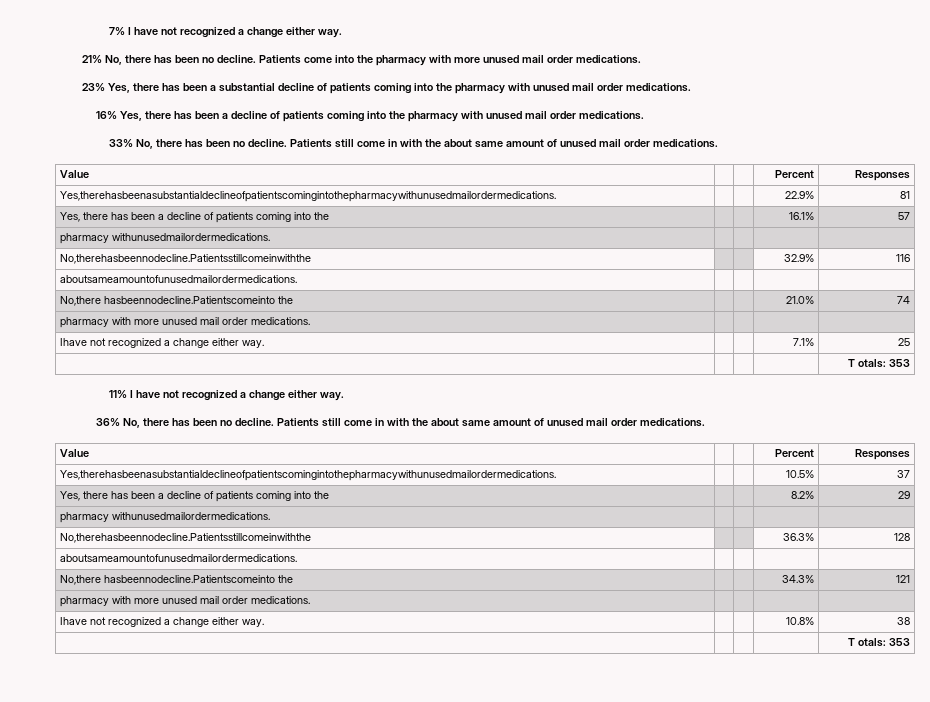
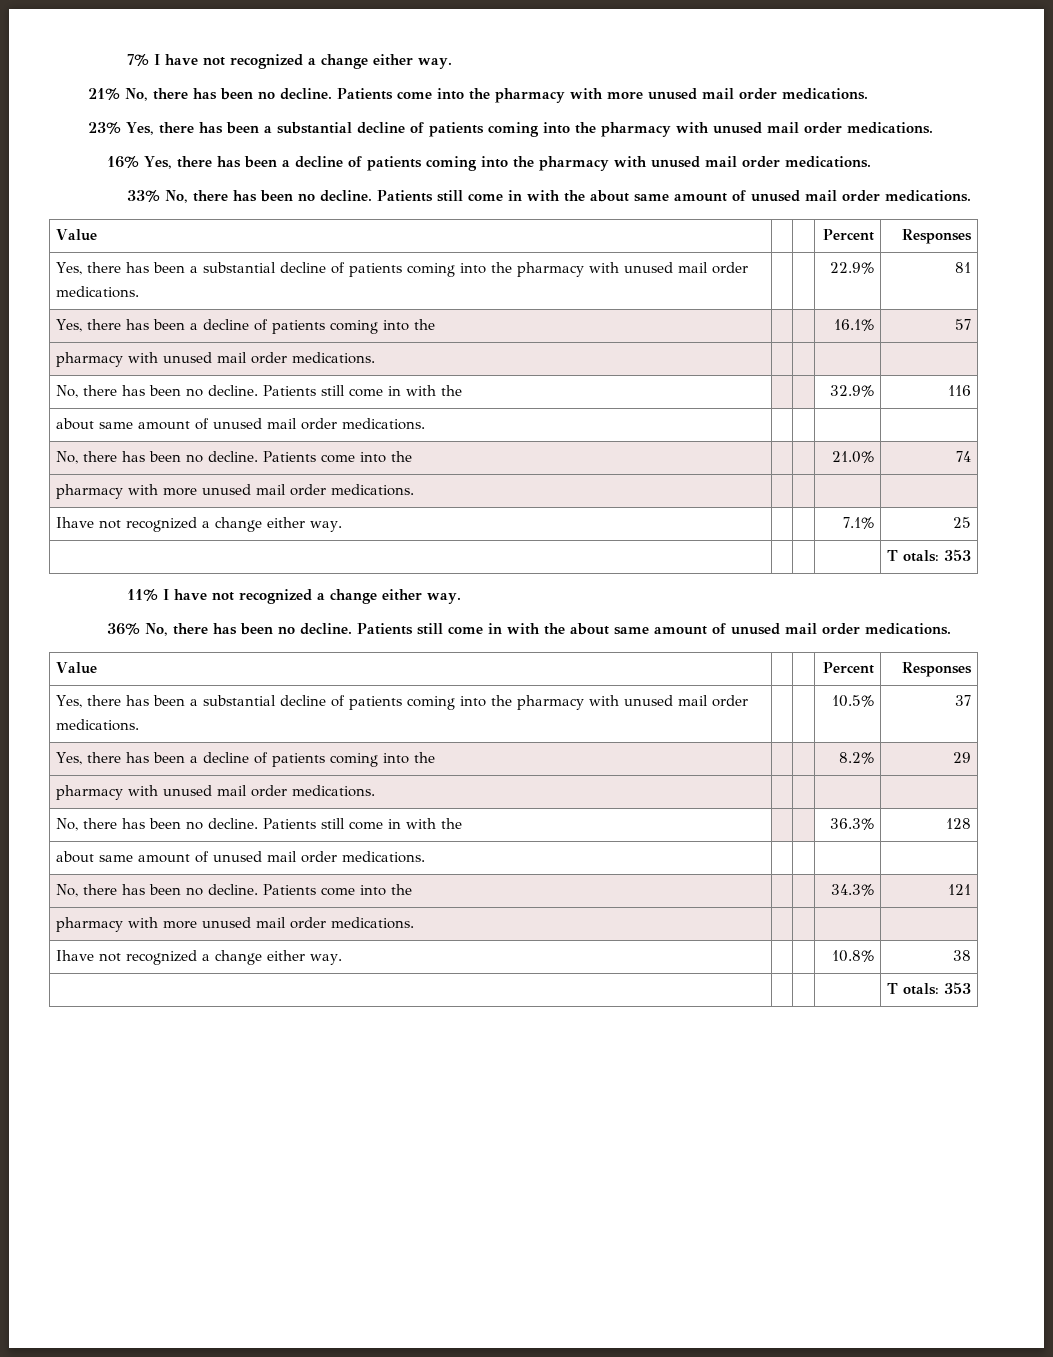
[59,191,556,202] Yes,therehasbeenasubstantialdeclineofpatientscomingintothepharmacywithunusedmailordermedications. -> [55,262,748,277] [55,286,139,298] Yes, there has been a substantial decline of patients coming into the pharmacy with unused mail order medications.
[111,233,270,241] [59,254,311,264] [784,254,815,262] [896,254,911,262] [59,275,297,283] [59,296,275,306] withunusedmailordermedications. | | | | // No,therehasbeennodecline.Patientsstillcomeinwiththe | | | 32.9% | 116 // aboutsameamountofunusedmailordermedications. | | | | // No,there hasbeennodecline.Patientscomeinto -> [127,352,375,364] [55,385,462,398] [830,385,875,397] [948,385,972,396] [55,418,425,430] [55,451,386,464] with unused mail order medications. | | | | // No, there has been no decline. Patients still come in with the | | | 32.9% | 116 // about same amount of unused mail order medications. | | | | // No, there has been no decline. Patients come into
[59,470,556,481] Yes,therehasbeenasubstantialdeclineofpatientscomingintothepharmacywithunusedmailordermedications. -> [55,695,748,710] [55,719,139,731] Yes, there has been a substantial decline of patients coming into the pharmacy with unused mail order medications.
[111,512,270,520] [59,533,311,543] [783,533,815,541] [894,533,911,541] [59,554,297,562] [59,575,275,585] withunusedmailordermedications. | | | | // No,therehasbeennodecline.Patientsstillcomeinwiththe | | | 36.3% | 128 // aboutsameamountofunusedmailordermedications. | | | | // No,there hasbeennodecline.Patientscomeinto -> [127,785,375,797] [55,818,462,831] [830,818,875,830] [946,818,972,829] [55,851,425,863] [55,884,386,897] with unused mail order medications. | | | | // No, there has been no decline. Patients still come in with the | | | 36.3% | 128 // about same amount of unused mail order medications. | | | | // No, there has been no decline. Patients come into

